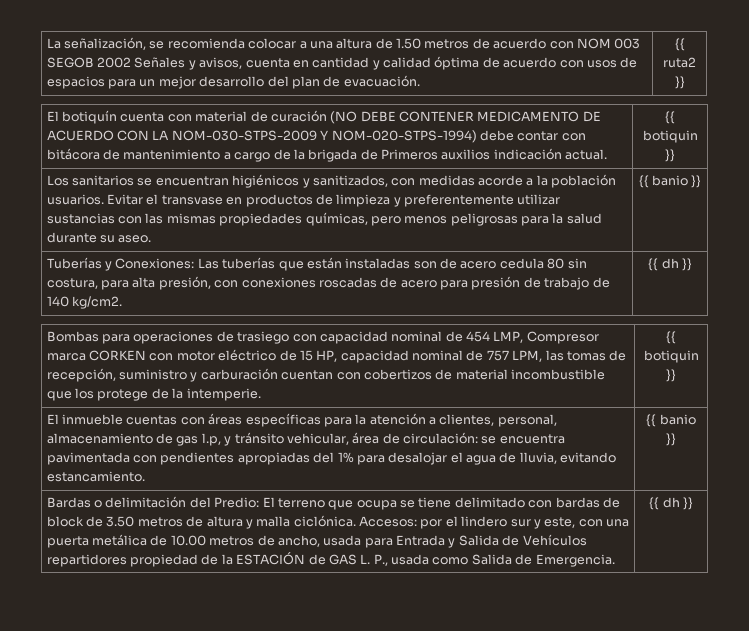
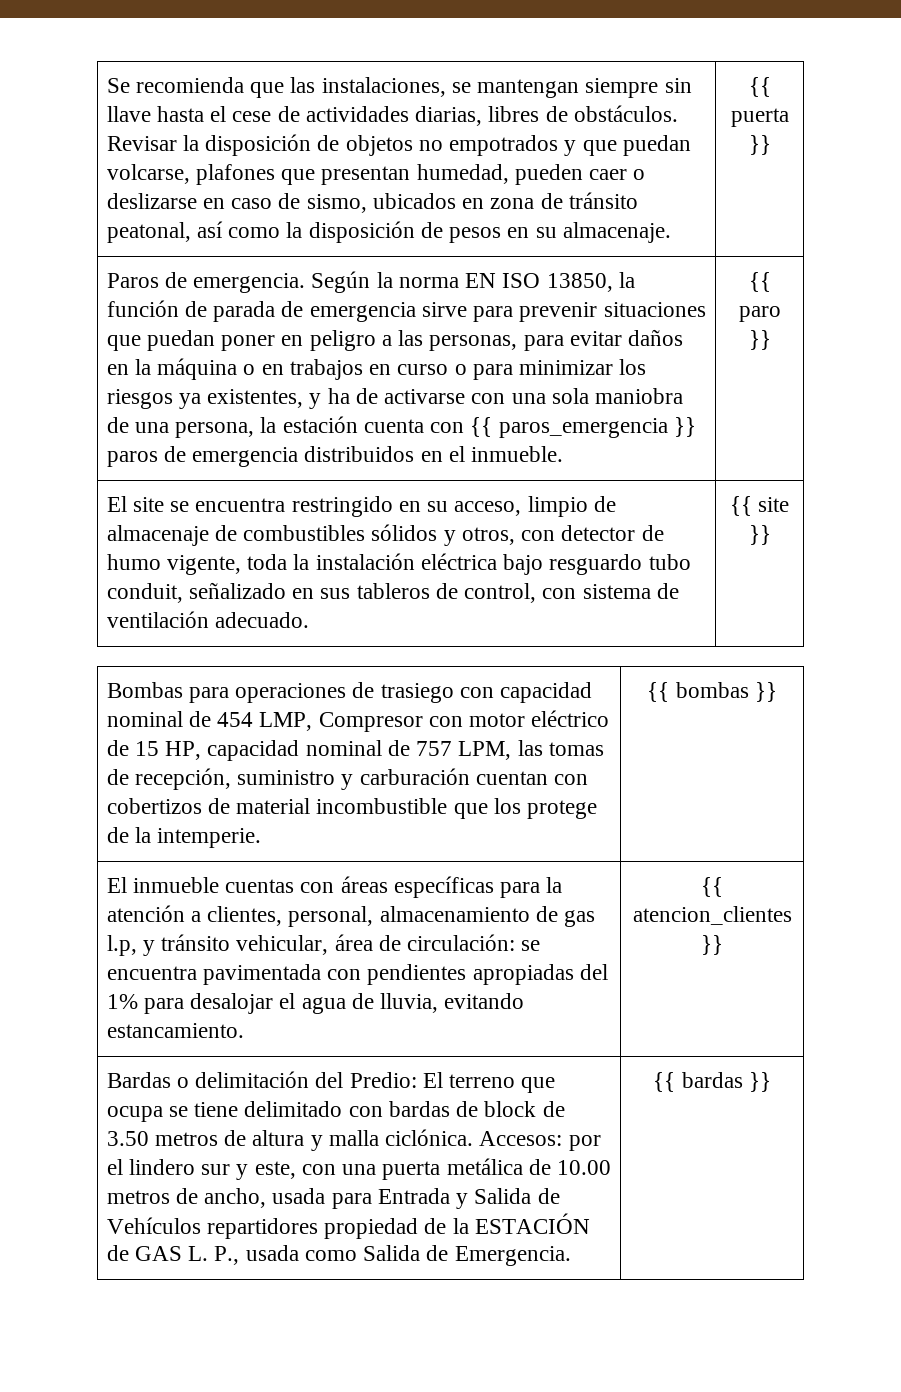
[46,37,641,50] [46,56,638,70] [46,75,420,89] [674,38,685,51] [663,57,696,68] [674,76,685,89] [46,110,601,124] [46,130,586,143] [46,148,608,162] [665,111,675,124] [642,130,698,143] [665,149,675,162] [46,174,617,188] [46,194,561,207] [46,212,602,226] [46,232,152,243] [638,175,702,188] [46,257,587,271] [46,276,610,290] [46,296,123,309] [648,258,679,271] La señalización, se recomienda colocar a una altura de 1.50 metros de acuerdo con NOM 003 SEGOB 2002 Señales y avisos, cuenta en cantidad y calidad óptima de acuerdo con usos de espacios para un mejor desarrollo del plan de evacuación. | {{ ruta2 }} // El botiquín cuenta con material de curación (NO DEBE CONTENER MEDICAMENTO DE ACUERDO CON LA NOM-030-STPS-2009 Y NOM-020-STPS-1994) debe contar con bitácora de mantenimiento a cargo de la brigada de Primeros auxilios indicación actual. | {{ botiquin }} // Los sanitarios se encuentran higiénicos y sanitizados, con medidas acorde a la población usuarios. Evitar el transvase en productos de limpieza y preferentemente utilizar sustancias con las mismas propiedades químicas, pero menos peligrosas para la salud durante su aseo. | {{ banio }} // Tuberías y Conexiones: Las tuberías que están instaladas son de acero cedula 80 sin costura, para alta presión, con conexiones roscadas de acero para presión de trabajo de 140 kg/cm2. | {{ dh -> [106,77,692,98] [106,105,678,126] [106,134,691,156] [106,164,646,185] [106,192,638,213] [106,221,671,243] [748,77,771,97] [730,108,789,127] [748,135,771,155] [106,271,635,293] [106,300,706,322] [106,329,683,351] [106,358,647,380] [106,388,683,409] [106,416,696,438] [106,446,564,467] [748,272,771,292] [738,306,781,322] [748,330,771,350] [106,496,616,517] [106,524,664,546] [106,553,691,575] [106,582,679,603] [106,611,310,628] [729,496,790,516] Se recomienda que las instalaciones, se mantengan siempre sin llave hasta el cese de actividades diarias, libres de obstáculos. Revisar la disposición de objetos no empotrados y que puedan volcarse, plafones que presentan humedad, pueden caer o deslizarse en caso de sismo, ubicados en zona de tránsito peatonal, así como la disposición de pesos en su almacenaje. | {{ puerta }} // Paros de emergencia. Según la norma EN ISO 13850, la función de parada de emergencia sirve para prevenir situaciones que puedan poner en peligro a las personas, para evitar daños en la máquina o en trabajos en curso o para minimizar los riesgos ya existentes, y ha de activarse con una sola maniobra de una persona, la estación cuenta con {{ paros_emergencia }} paros de emergencia distribuidos en el inmueble. | {{ paro }} // El site se encuentra restringido en su acceso, limpio de almacenaje de combustibles sólidos y otros, con detector de humo vigente, toda la instalación eléctrica bajo resguardo tubo conduit, señalizado en sus tableros de control, con sistema de ventilación adecuado. | {{ site
[46,350,147,361] marca CORKEN -> (423, 722) none
[643,350,699,363] botiquin -> [675,682,749,698] bombas
[659,414,696,425] banio -> [632,906,792,925] atencion_clientes
[662,497,680,508] dh -> [681,1072,743,1088] bardas

